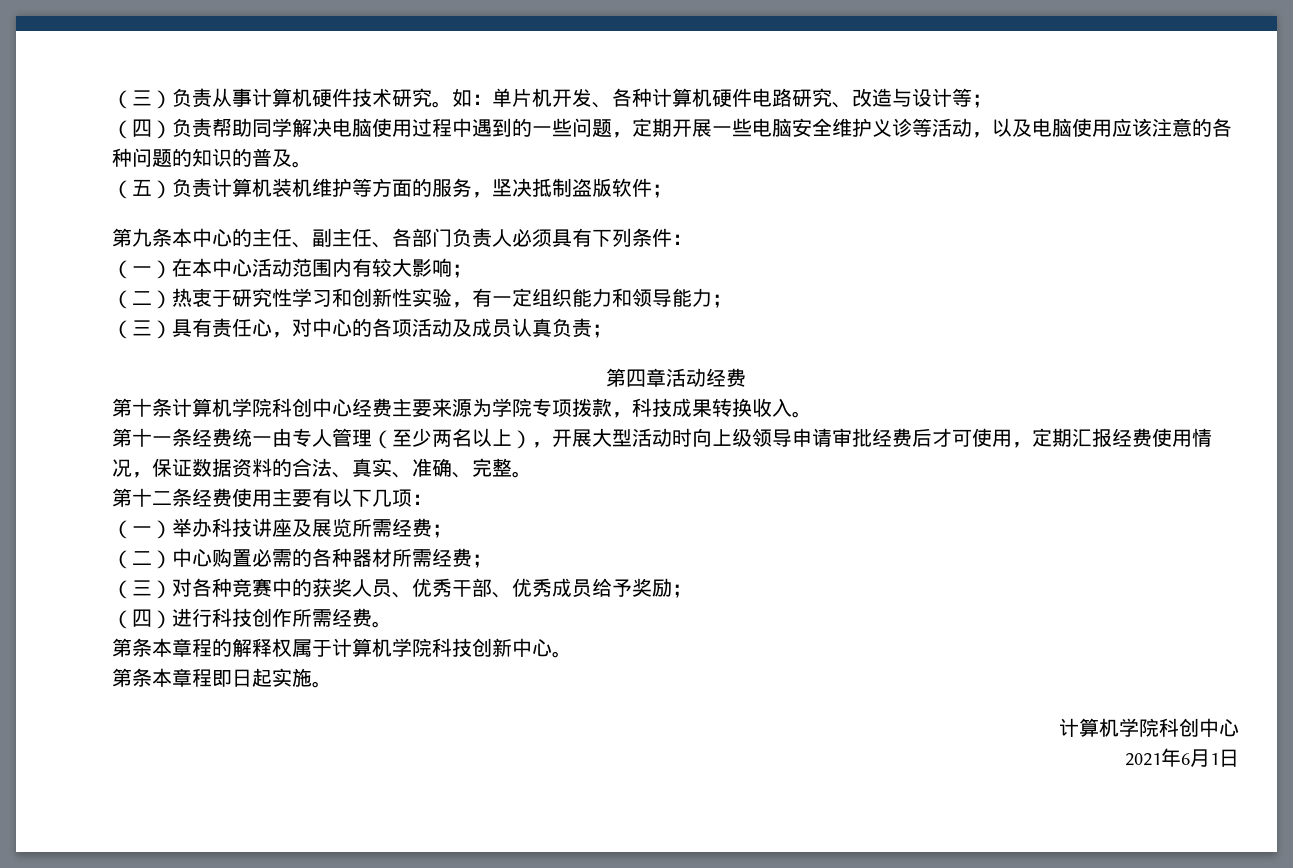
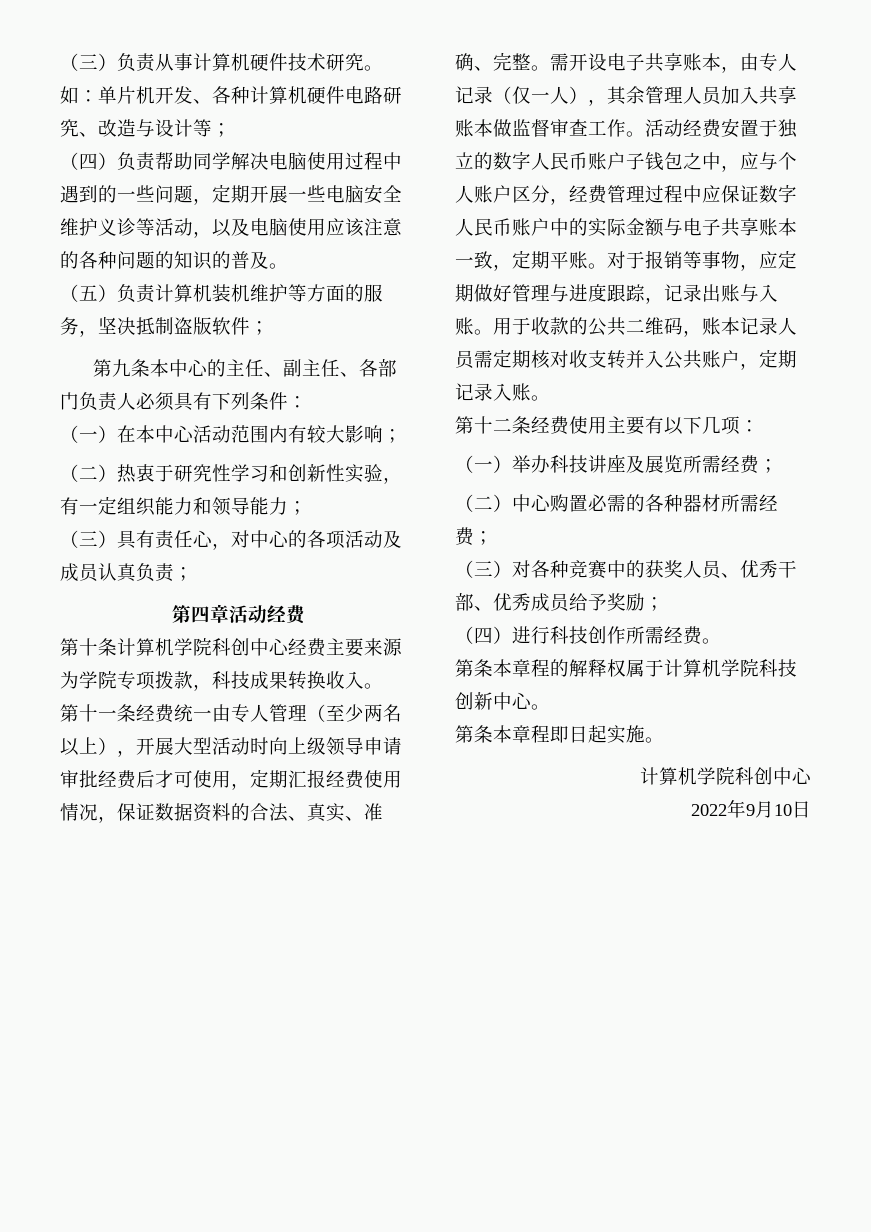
(532, 474) none -> [550,53,797,73] [455,86,797,106] [455,118,798,138] [455,151,797,172] [455,184,797,205] [455,218,797,237] [455,250,797,271] [455,284,778,304] [455,317,797,337] [455,349,797,370] [455,383,550,401] 需开设电子共享账本，由专人记录（仅一人），其余管理人员加入共享账本做监督审查工作。活动经费安置于独立的数字人民币账户子钱包之中，应与个人账户区分，经费管理过程中应保证数字人民币账户中的实际金额与电子共享账本一致，定期平账。对于报销等事物，应定期做好管理与进度跟踪，记录出账与入账。用于收款的公共二维码，账本记录人员需定期核对收支转并入公共账户，定期记录入账。
[1125,748,1219,767] 2021年6月1 -> [691,799,792,818] 2022年9月10

